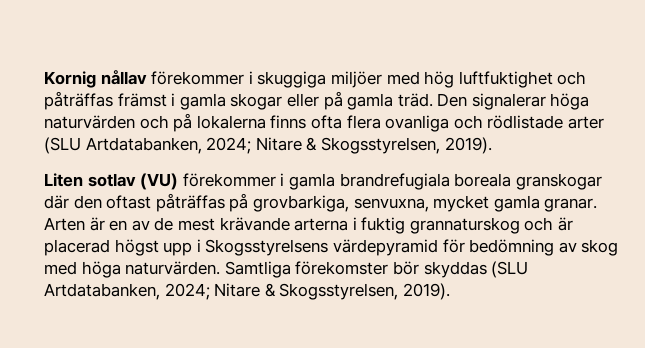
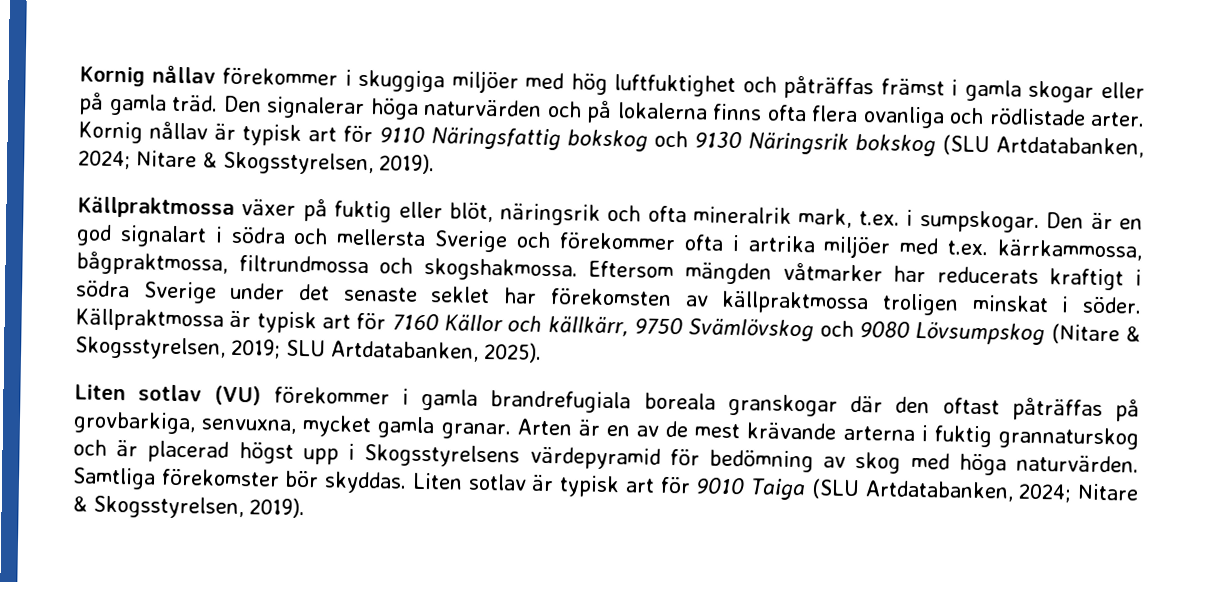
[567,116,604,129] [44,137,492,154] arter (SLU Artdatabanken, 2024; Nitare & Skogsstyrelsen, 2019). -> [1090,111,1146,127] [78,121,1144,158] [78,150,435,176] [77,196,1143,233] [76,224,1143,261] [76,251,1142,291] [76,279,1143,316] [75,308,1141,346] [75,336,542,363] arter. Kornig nållav är typisk art för 9110 Näringsfattig bokskog och 9130 Näringsrik bokskog (SLU Artdatabanken, 2024; Nitare & Skogsstyrelsen, 2019). // Källpraktmossa växer på fuktig eller blöt, näringsrik och ofta mineralrik mark, t.ex. i sumpskogar. Den är en god signalart i södra och mellersta Sverige och förekommer ofta i artrika miljöer med t.ex. kärrkammossa, bågpraktmossa, filtrundmossa och skogshakmossa. Eftersom mängden våtmarker har reducerats kraftigt i södra Sverige under det senaste seklet har förekomsten av källpraktmossa troligen minskat i söder. Källpraktmossa är typisk art för 7160 Källor och källkärr, 9750 Svämlövskog och 9080 Lövsumpskog (Nitare & Skogsstyrelsen, 2019; SLU Artdatabanken, 2025).
[423,261,487,278] skyddas -> [324,471,807,501] skyddas. Liten sotlav är typisk art för 9010 Taiga

